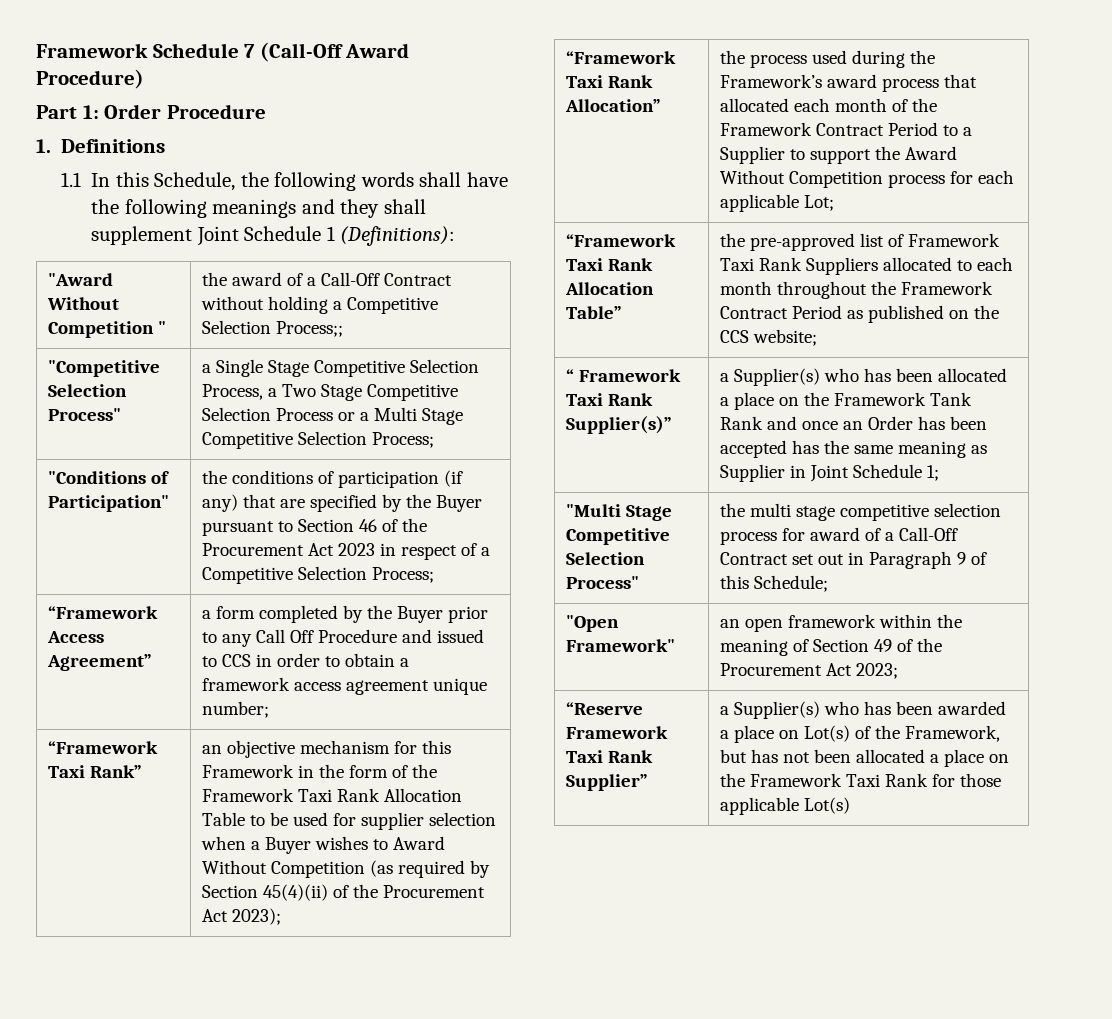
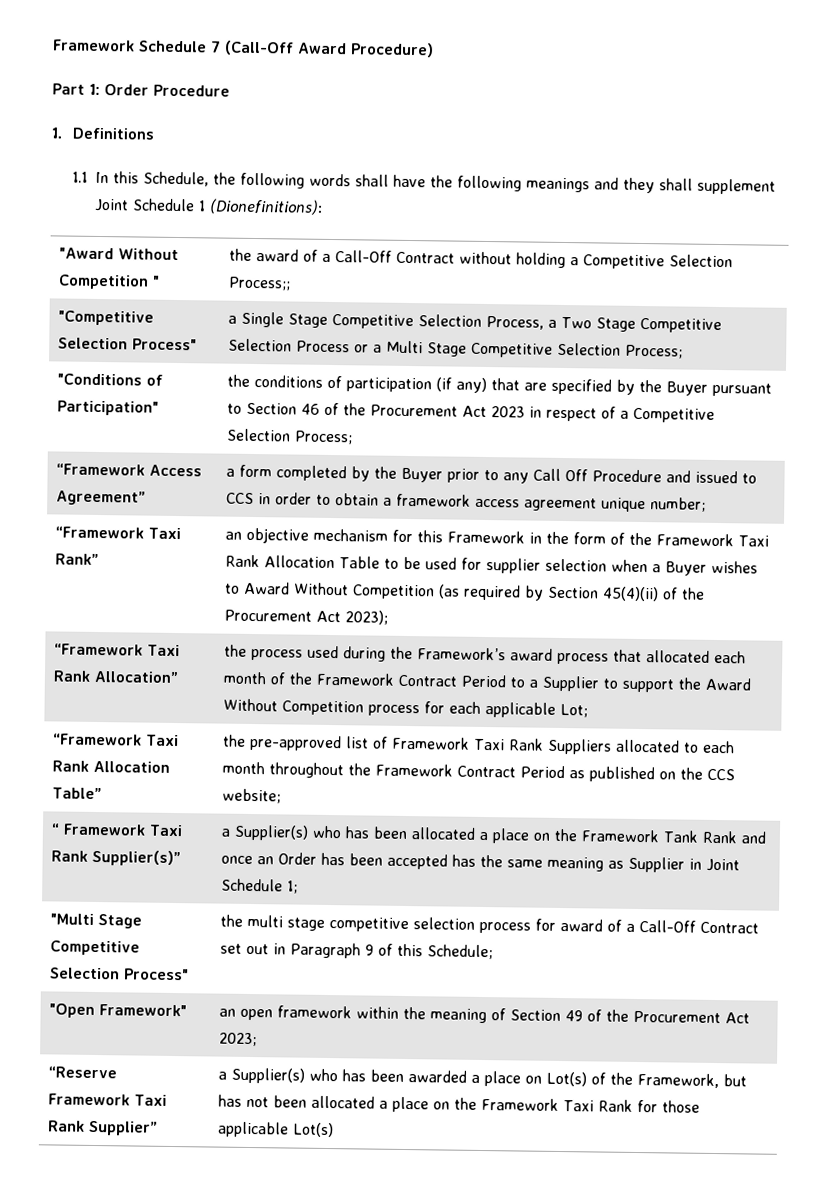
[340,226,456,246] (Definitions): -> [209,198,324,215] (Dionefinitions):

